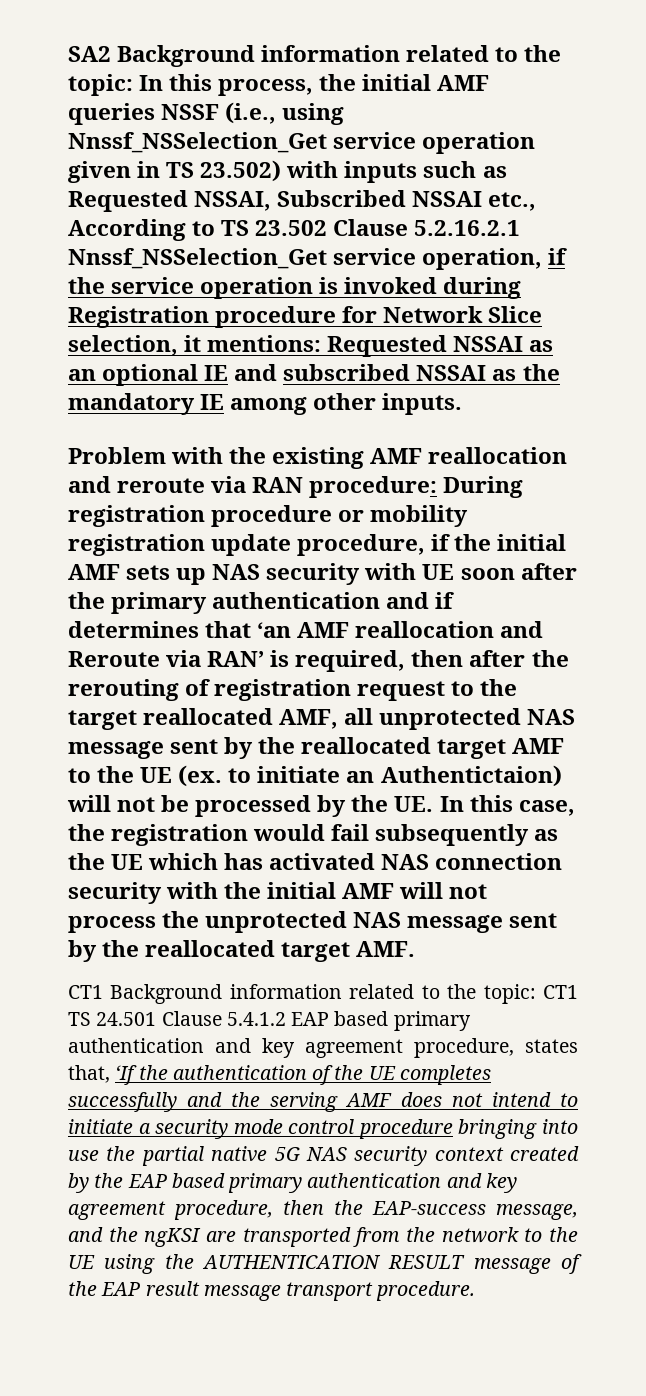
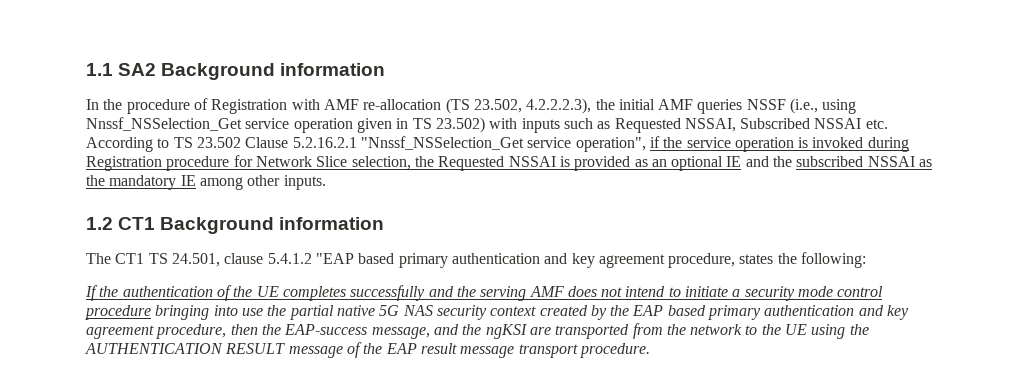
(68, 54) none -> [86,63,113,76] 1.1
[406,45,562,62] [68,74,314,96] related to the topic: In this process, -> [86,98,592,114] // In the procedure of Registration with AMF re-allocation (TS 23.502, 4.2.2.2.3),
[488,192,537,211] etc., -> [865,119,888,129] etc.
[68,248,543,270] Nnssf_NSSelection_Get service operation, -> [360,136,646,152] "Nnssf_NSSelection_Get service operation",
[184,335,524,357] it mentions: Requested NSSAI -> [414,156,631,171] the Requested NSSAI is provided
(278, 372) none -> [773,156,793,167] the
[68,447,568,469] [68,476,524,498] [68,505,469,527] [68,534,567,556] [68,563,577,585] [68,592,455,614] [68,621,544,638] [68,650,569,672] [68,679,518,701] [68,708,576,730] [68,737,565,759] [68,765,562,787] [67,795,575,817] [68,824,559,846] [68,853,563,870] [68,882,488,904] [68,911,558,933] [68,940,416,962] [68,984,579,1004] [68,1011,330,1026] Problem with the existing AMF reallocation and reroute via RAN procedure: During registration procedure or mobility registration update procedure, if the initial AMF sets up NAS security with UE soon after the primary authentication and if determines that ‘an AMF reallocation and Reroute via RAN’ is required, then after the rerouting of registration request to the target reallocated AMF, all unprotected NAS message sent by the reallocated target AMF to the UE (ex. to initiate an Authentictaion) will not be processed by the UE. In this case, the registration would fail subsequently as the UE which has activated NAS connection security with the initial AMF will not process the unprotected NAS message sent by the reallocated target AMF. // CT1 Background information related to the topic: CT1 TS 24.501 Clause 5.4.1.2 EAP -> [86,217,385,234] [86,253,354,267] 1.2 CT1 Background information // The CT1 TS 24.501, clause 5.4.1.2 "EAP
[68,1065,138,1085] that, ‘If -> [777,252,867,268] [85,285,98,301] the following: // If

